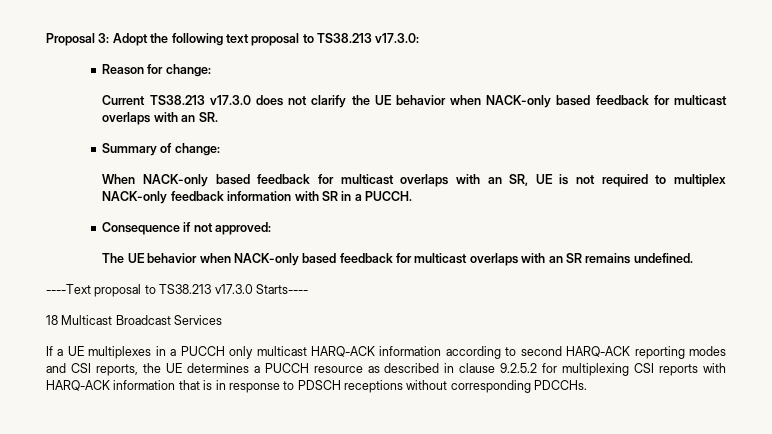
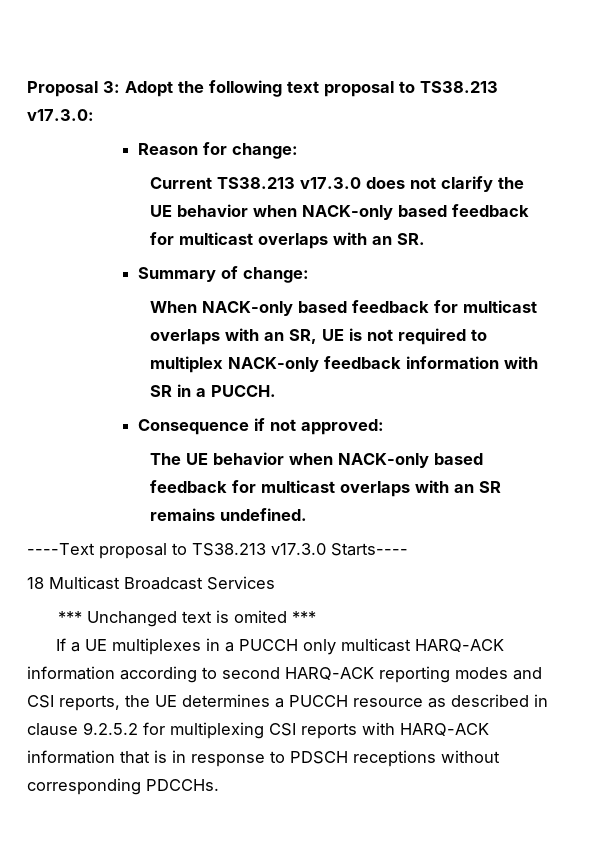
(223, 320) none -> [57,610,316,627] // *** Unchanged text is omited ***

